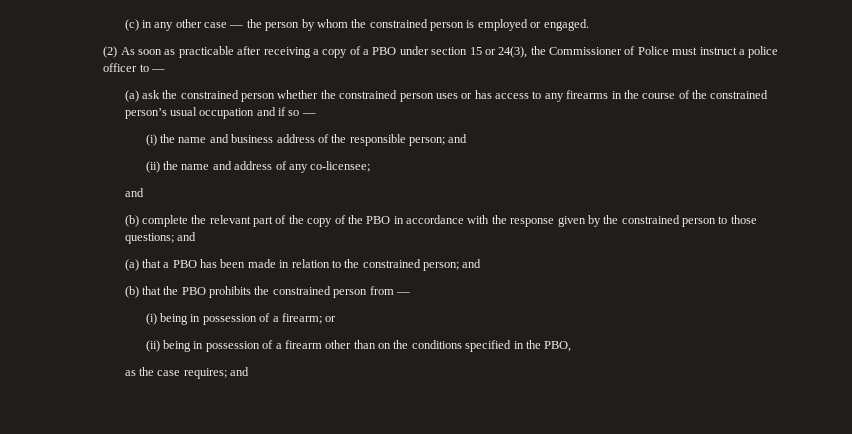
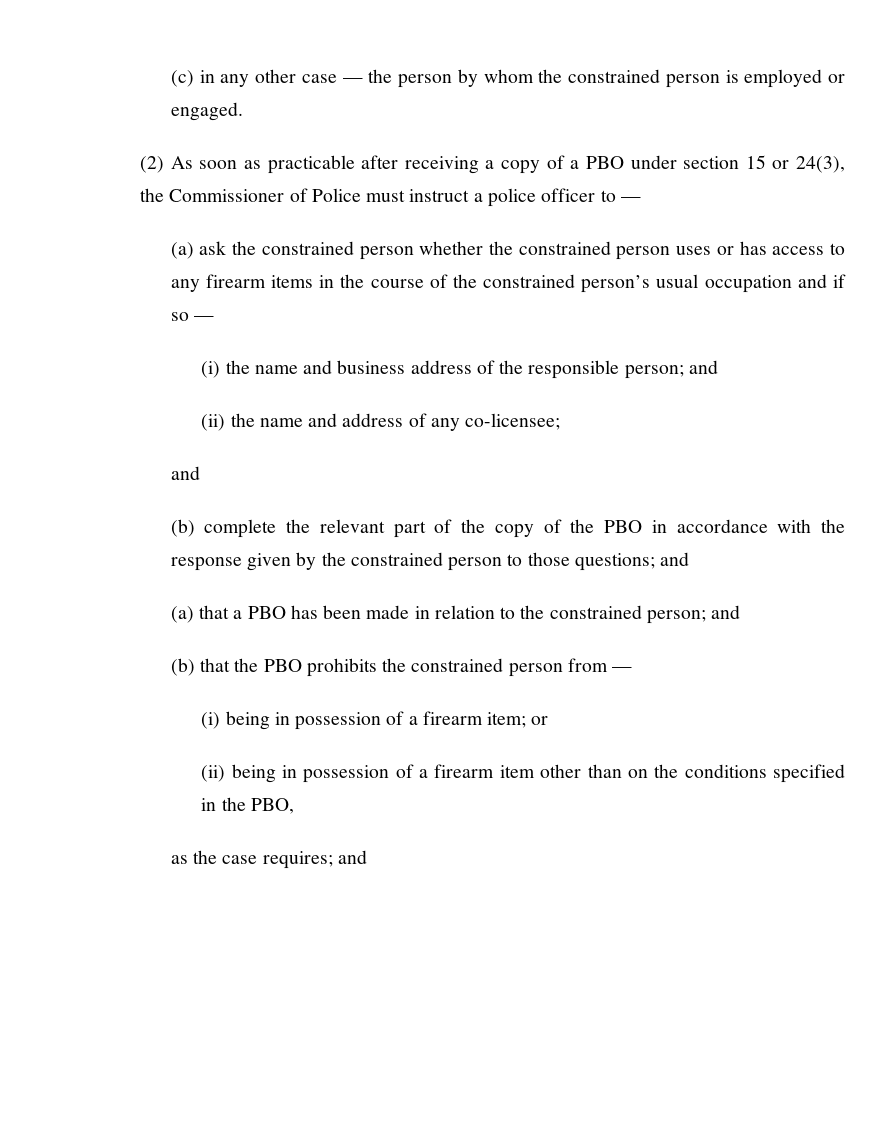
[566,90,609,99] firearms -> [205,274,314,288] firearm items
[281,313,322,324] firearm; -> [422,711,527,728] firearm item;
(322, 344) none -> [499,765,535,778] item

